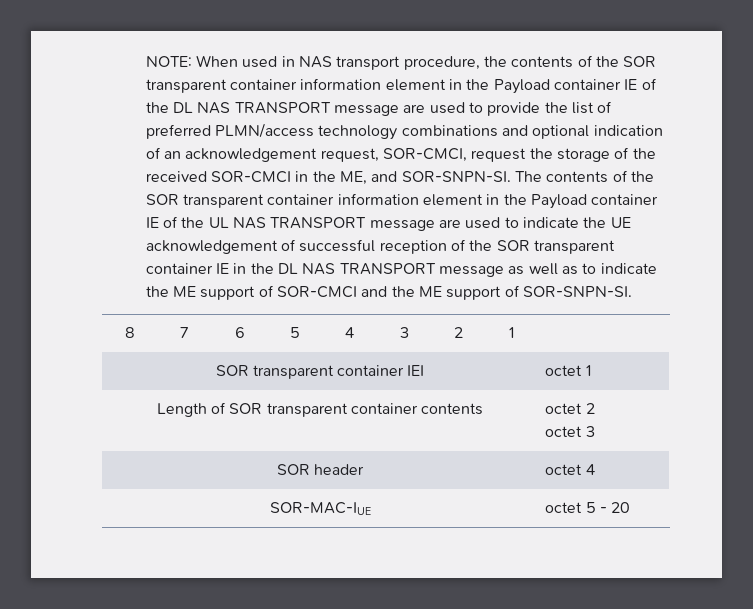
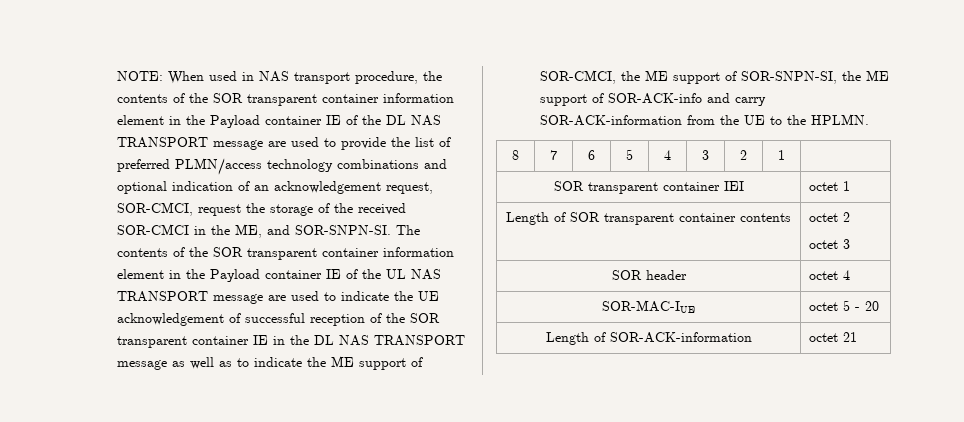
[277,285,632,300] SOR-CMCI and the ME support of SOR-SNPN-SI. -> [539,70,889,84] [539,93,766,106] [539,114,869,126] SOR-CMCI, the ME support of SOR-SNPN-SI, the ME support of SOR-ACK-info and carry SOR-ACK-information from the UE to the HPLMN.
(631, 507) none -> [545,332,752,345] [809,332,858,342] // Length of SOR-ACK-information | octet 21

